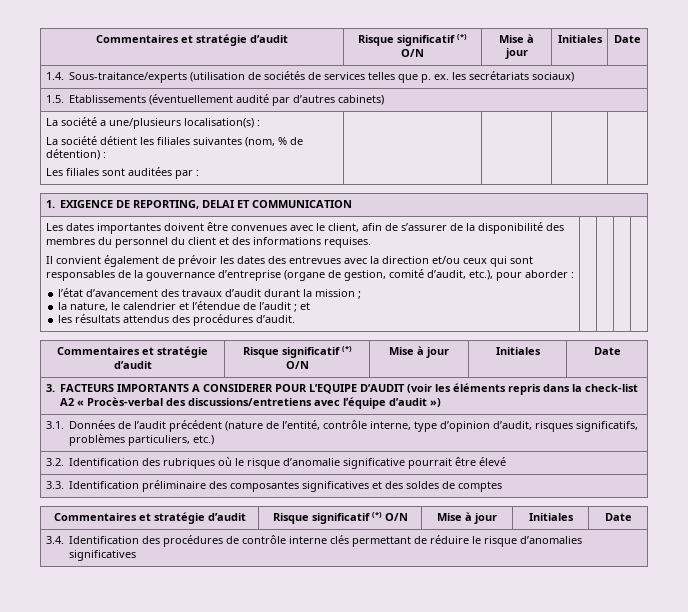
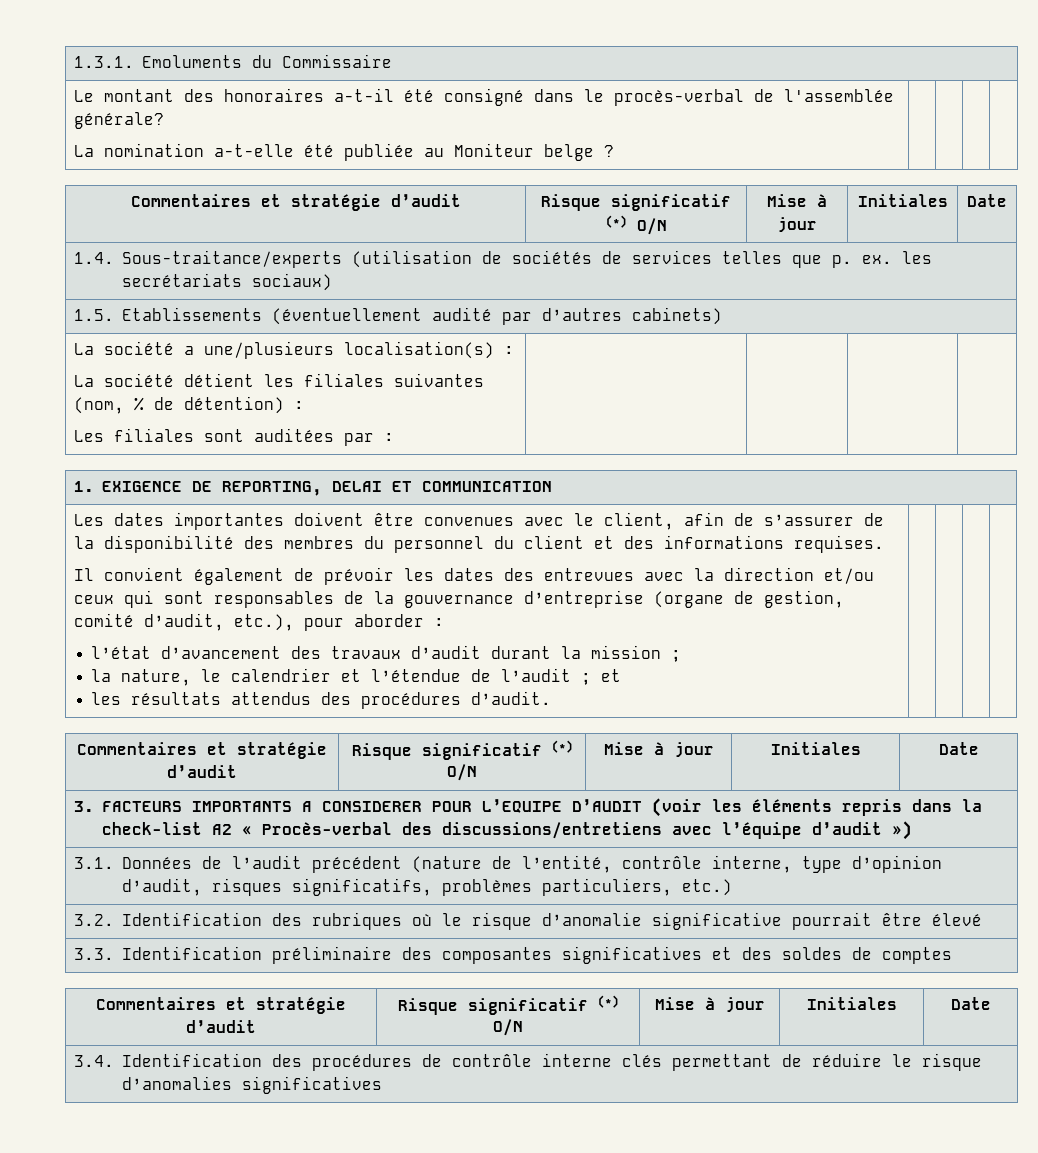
(96, 39) none -> [74,54,393,68] [74,88,895,106] [74,112,165,129] [74,143,615,161] 1.3.1. Emoluments du Commissaire // Le montant des honoraires a-t-il été consigné dans le procès-verbal de l'assemblée générale? // La nomination a-t-elle été publiée au Moniteur belge ? | | | | //

